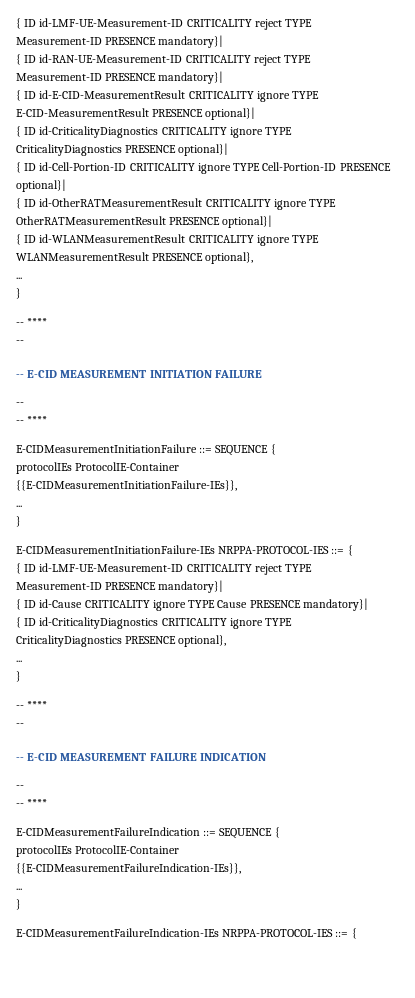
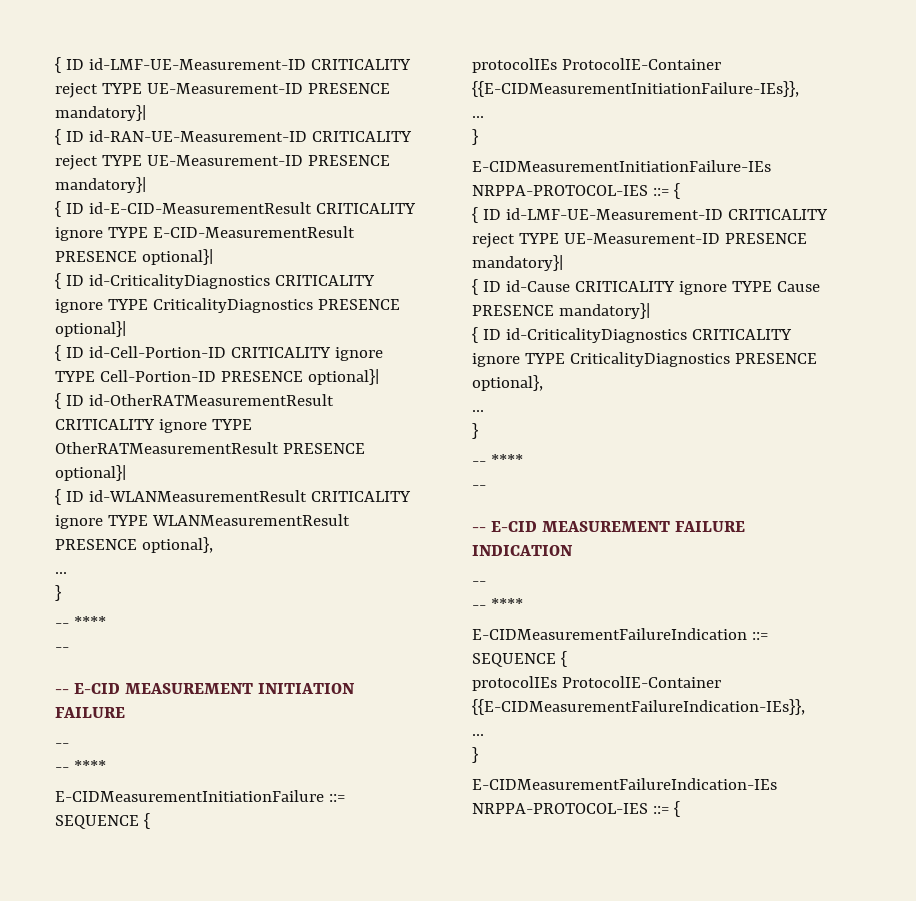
[16,18,313,30] [16,37,102,45] { ID id-LMF-UE-Measurement-ID CRITICALITY reject TYPE Measurement-ID -> [55,57,411,73] [55,83,303,98] { ID id-LMF-UE-Measurement-ID CRITICALITY reject TYPE UE-Measurement-ID
[16,73,102,81] Measurement-ID -> [146,155,303,166] UE-Measurement-ID
[16,582,102,590] Measurement-ID -> [563,233,720,244] UE-Measurement-ID

